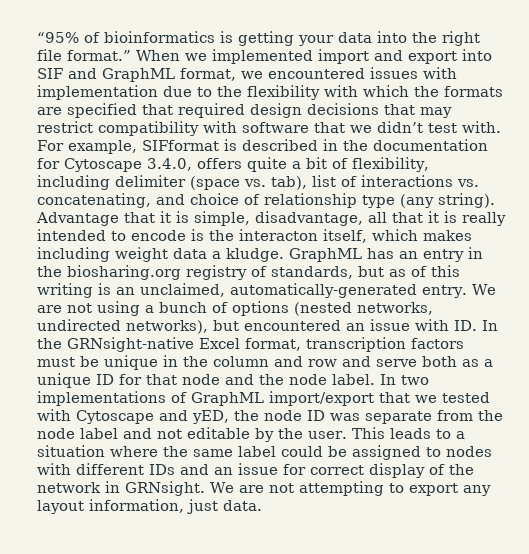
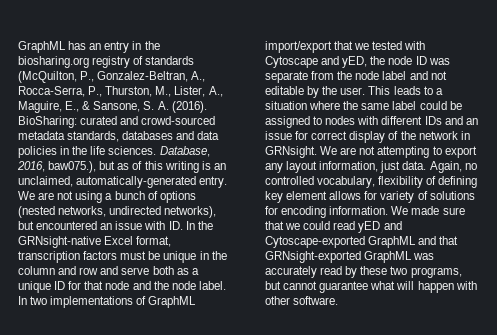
[37,31,480,46] [37,49,492,64] [37,67,457,82] [37,85,503,100] [37,103,452,118] [37,121,501,136] [37,139,488,154] [37,157,429,172] [37,175,479,190] [37,193,495,208] [36,211,506,226] [37,229,472,243] [37,247,284,262] “95% of bioinformatics is getting your data into the right file format.” When we implemented import and export into SIF and GraphML format, we encountered issues with implementation due to the flexibility with which the formats are specified that required design decisions that may restrict compatibility with software that we didn’t test with. For example, SIFformat is described in the documentation for Cytoscape 3.4.0, offers quite a bit of flexibility, including delimiter (space vs. tab), list of interactions vs. concatenating, and choice of relationship type (any string). Advantage that it is simple, disadvantage, all that it is really intended to encode is the interacton itself, which makes including weight data a kludge. -> (18, 47) none
[271,266,353,279] standards, -> [145,56,195,65] [18,71,206,83] [18,86,223,97] [18,101,207,113] [18,116,216,128] [18,131,220,142] [18,146,210,158] [17,161,97,173] standards (McQuilton, P., Gonzalez-Beltran, A., Rocca-Serra, P., Thurston, M., Lister, A., Maguire, E., & Sansone, S. A. (2016). BioSharing: curated and crowd-sourced metadata standards, databases and data policies in the life sciences. Database, 2016, baw075.),
(262, 505) none -> [429,161,477,173] [265,176,478,188] [265,191,475,203] [265,206,465,218] [265,221,402,233] [265,236,459,248] [265,251,435,263] [265,266,462,278] [265,281,477,293] [265,296,339,305] Again, no controlled vocabulary, flexibility of defining key element allows for variety of solutions for encoding information. We made sure that we could read yED and Cytoscape-exported GraphML and that GRNsight-exported GraphML was accurately read by these two programs, but cannot guarantee what will happen with other software.

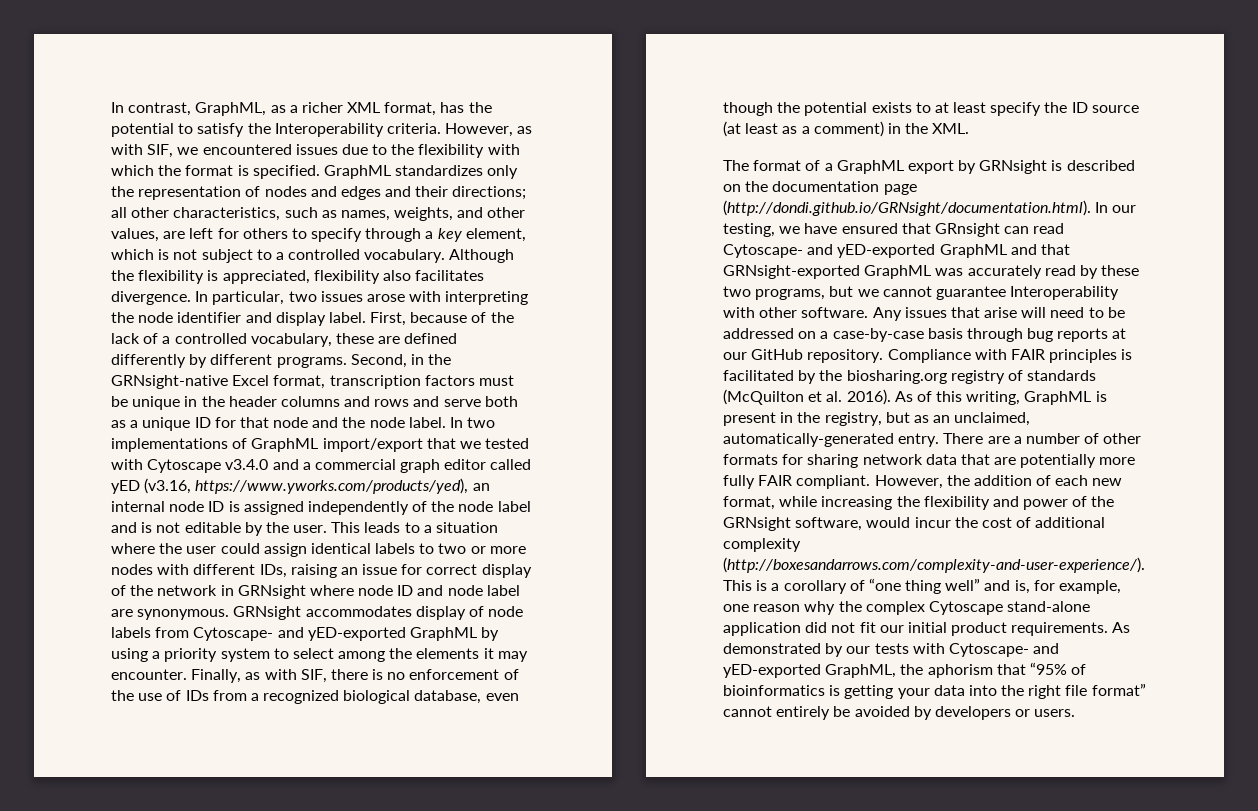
[18,41,160,53] [18,56,195,68] [18,71,206,83] [18,86,223,97] [18,101,207,113] [18,116,216,128] [18,131,220,142] [18,146,210,158] [17,161,226,173] [18,176,228,188] [18,191,196,203] [18,206,217,218] [18,221,195,230] GraphML has an entry in the biosharing.org registry of standards (McQuilton, P., Gonzalez-Beltran, A., Rocca-Serra, P., Thurston, M., Lister, A., Maguire, E., & Sansone, S. A. (2016). BioSharing: curated and crowd-sourced metadata standards, databases and data policies in the life sciences. Database, 2016, baw075.), but as of this writing is an unclaimed, automatically-generated entry. We are not using a bunch of options (nested networks, undirected networks), but encountered an issue with ID. In -> [111,102,492,116] [111,123,533,137] [111,144,520,158] [111,165,519,179] [111,186,527,200] [111,207,526,221] [111,228,526,242] [111,249,515,263] [111,270,485,284] [111,291,529,305] [111,312,514,326] [111,333,458,347] [111,354,424,368] In contrast, GraphML, as a richer XML format, has the potential to satisfy the Interoperability criteria. However, as with SIF, we encountered issues due to the flexibility with which the format is specified. GraphML standardizes only the representation of nodes and edges and their directions; all other characteristics, such as names, weights, and other values, are left for others to specify through a key element, which is not subject to a controlled vocabulary. Although the flexibility is appreciated, flexibility also facilitates divergence. In particular, two issues arose with interpreting the node identifier and display label. First, because of the lack of a controlled vocabulary, these are defined differently by different programs. Second, in
[18,266,99,275] column and row -> [228,396,410,407] header columns and rows
[321,56,450,68] [265,71,335,83] and yED, the node ID was separate from -> [225,459,532,473] [111,478,490,494] [111,501,428,515] v3.4.0 and a commercial graph editor called yED (v3.16, https://www.yworks.com/products/yed), an internal node ID is assigned independently of
(428, 75) none -> [141,522,153,533] is
[361,101,462,110] [265,116,323,128] same label could be assigned to -> [186,543,526,557] user could assign identical labels to two or more
[424,116,463,125] IDs and -> [259,564,337,578] IDs, raising
[265,146,477,158] [265,161,477,173] [265,176,478,188] [265,191,475,203] [265,206,465,218] [265,221,402,233] [265,236,365,248] GRNsight. We are not attempting to export any layout information, just data. Again, no controlled vocabulary, flexibility of defining key element allows for variety of solutions for encoding information. We made sure that we could read yED and Cytoscape-exported -> [237,585,520,599] [111,606,524,620] [111,627,500,641] [111,648,528,662] [111,669,519,683] [111,690,519,704] [723,102,1139,116] [723,121,970,137] [723,160,1135,174] [723,181,917,195] [723,200,1137,216] [723,223,1065,237] [723,244,936,258] GRNsight where node ID and node label are synonymous. GRNsight accommodates display of node labels from Cytoscape- and yED-exported GraphML by using a priority system to select among the elements it may encounter. Finally, as with SIF, there is no enforcement of the use of IDs from a recognized biological database, even though the potential exists to at least specify the ID source (at least as a comment) in the XML. // The format of a GraphML export by GRNsight is described on the documentation page (http://dondi.github.io/GRNsight/documentation.html). In our testing, we have ensured that GRnsight can read Cytoscape- and yED-exported
(281, 285) none -> [857,289,879,297] we
[370,281,477,293] [265,296,339,305] what will happen with other software. -> [1010,286,1120,300] [723,307,1125,321] [723,328,1127,342] [723,349,1133,363] [723,370,1097,384] [723,389,1107,405] [723,412,1031,426] [723,433,1142,447] [723,454,1136,468] [723,475,1123,489] [723,496,1115,510] [723,517,1106,531] [723,538,801,552] [723,557,1145,573] [723,578,1122,594] [723,601,1091,615] [723,622,1131,636] [723,643,1060,657] [723,662,1087,678] [723,683,1146,699] [723,706,1076,720] Interoperability with other software. Any issues that arise will need to be addressed on a case-by-case basis through bug reports at our GitHub repository. Compliance with FAIR principles is facilitated by the biosharing.org registry of standards (McQuilton et al. 2016). As of this writing, GraphML is present in the registry, but as an unclaimed, automatically-generated entry. There are a number of other formats for sharing network data that are potentially more fully FAIR compliant. However, the addition of each new format, while increasing the flexibility and power of the GRNsight software, would incur the cost of additional complexity (http://boxesandarrows.com/complexity-and-user-experience/). This is a corollary of “one thing well” and is, for example, one reason why the complex Cytoscape stand-alone application did not fit our initial product requirements. As demonstrated by our tests with Cytoscape- and yED-exported GraphML, the aphorism that “95% of bioinformatics is getting your data into the right file format” cannot entirely be avoided by developers or users.

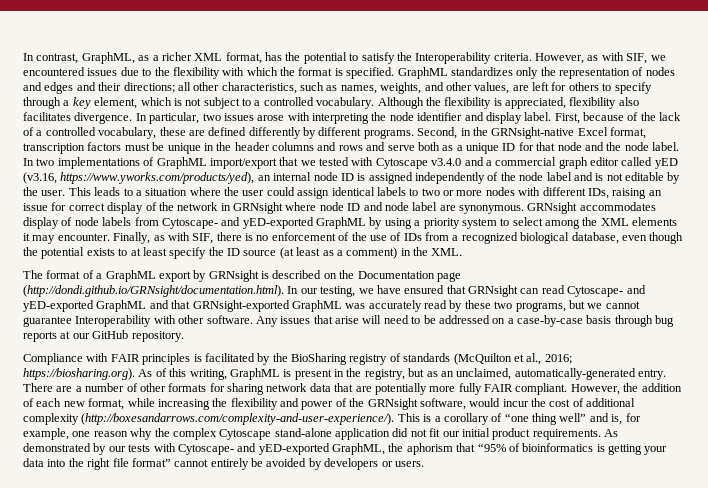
(413, 653) none -> [600,218,629,226] XML
[772,181,880,192] documentation -> [357,271,435,279] Documentation
[934,223,1000,237] GRnsight -> [468,285,518,297] GRNsight
(884, 356) none -> (184, 336) //
[846,370,947,384] biosharing.org -> [291,353,347,365] BioSharing
[826,389,891,405] al. 2016). -> [526,353,572,365] [23,368,135,380] al., 2016; https://biosharing.org).

